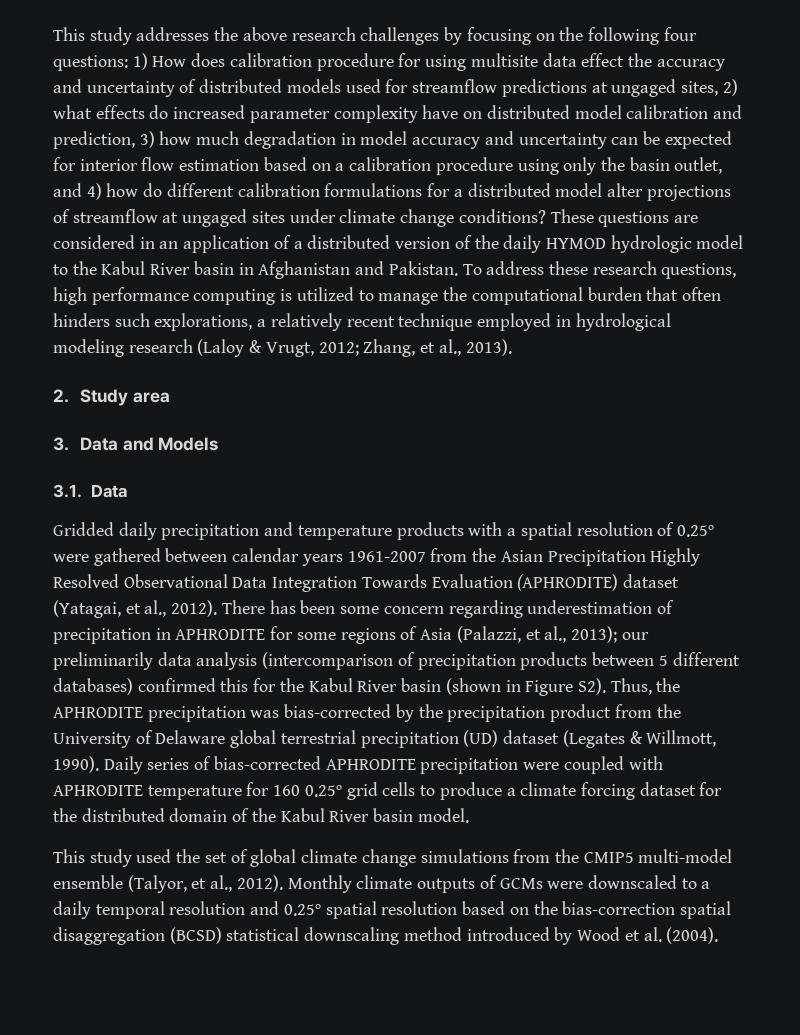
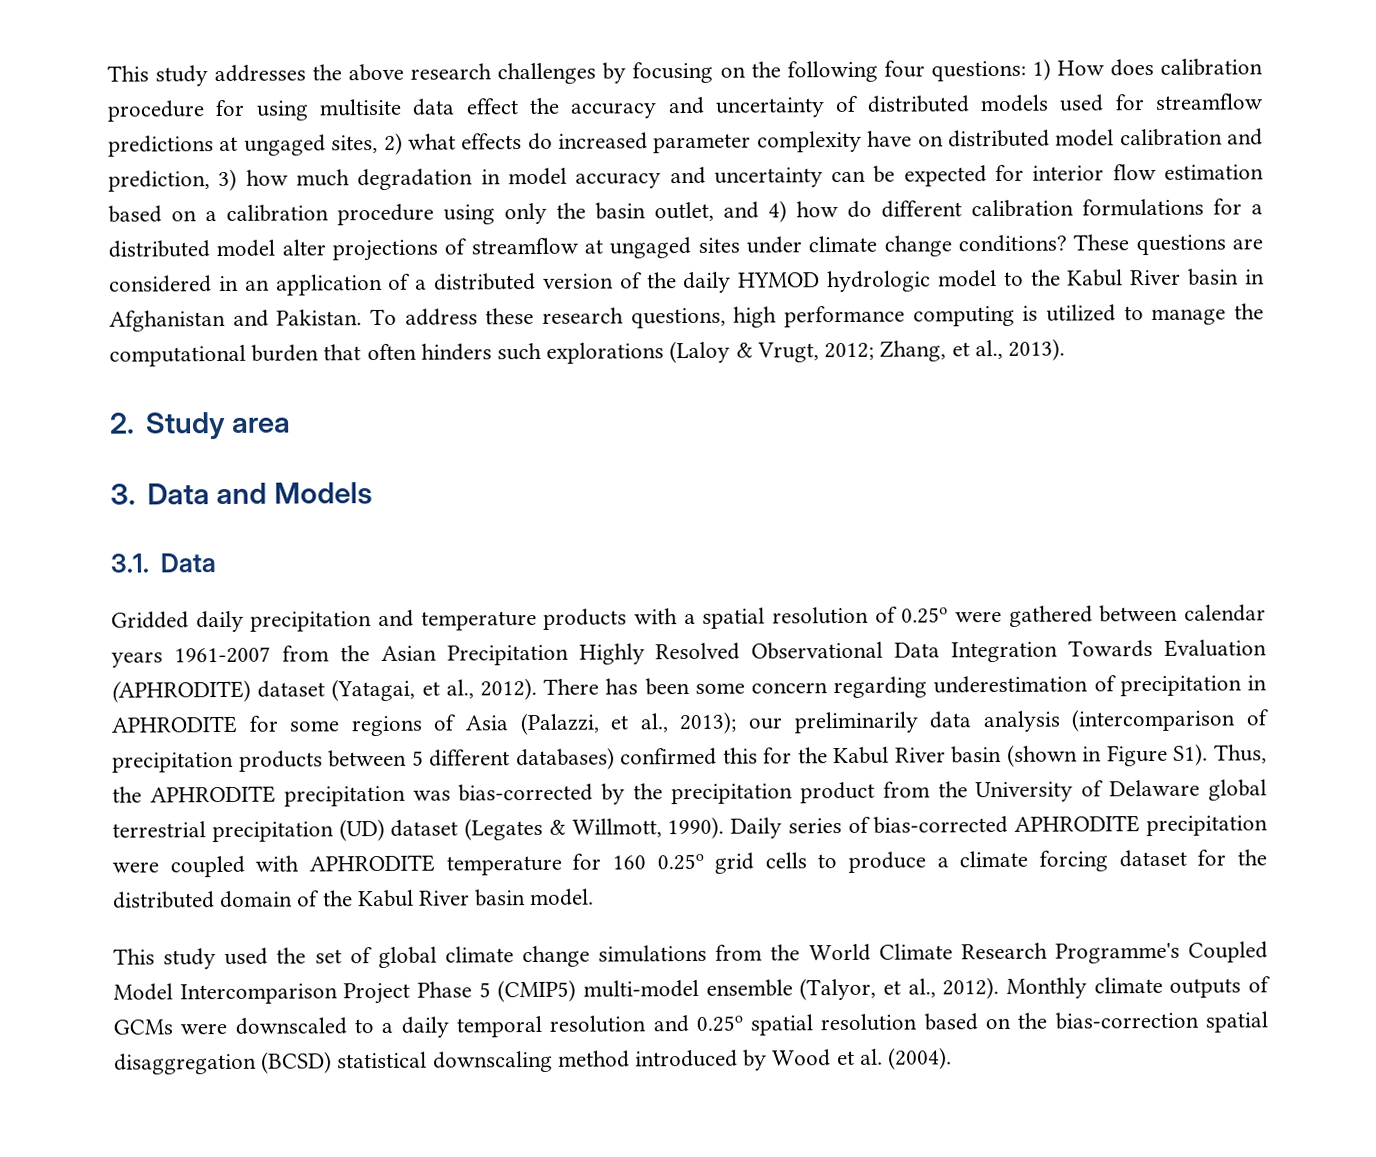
[154,313,671,331] [53,339,193,357] explorations, a relatively recent technique employed in hydrological modeling research -> [546,342,665,364] explorations
[577,678,606,695] S2). -> [1173,743,1209,766] S1).
[583,852,634,863] CMIP5 -> [808,941,1268,964] [113,979,577,1005] World Climate Research Programme's Coupled Model Intercomparison Project Phase 5 (CMIP5)

